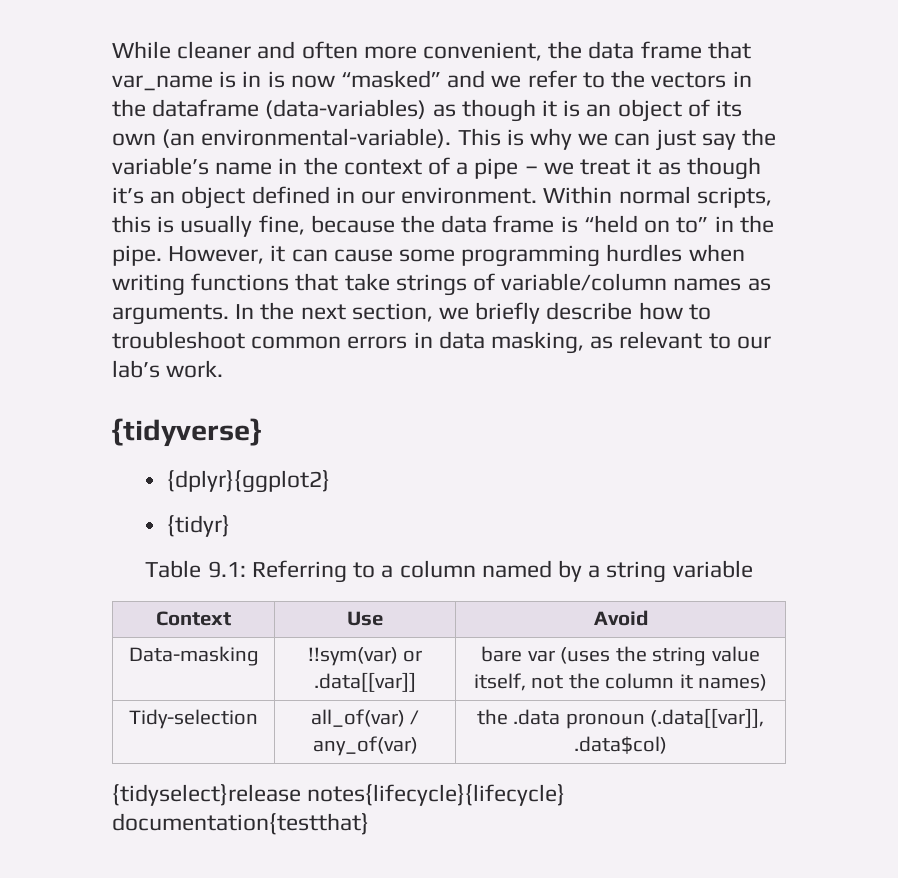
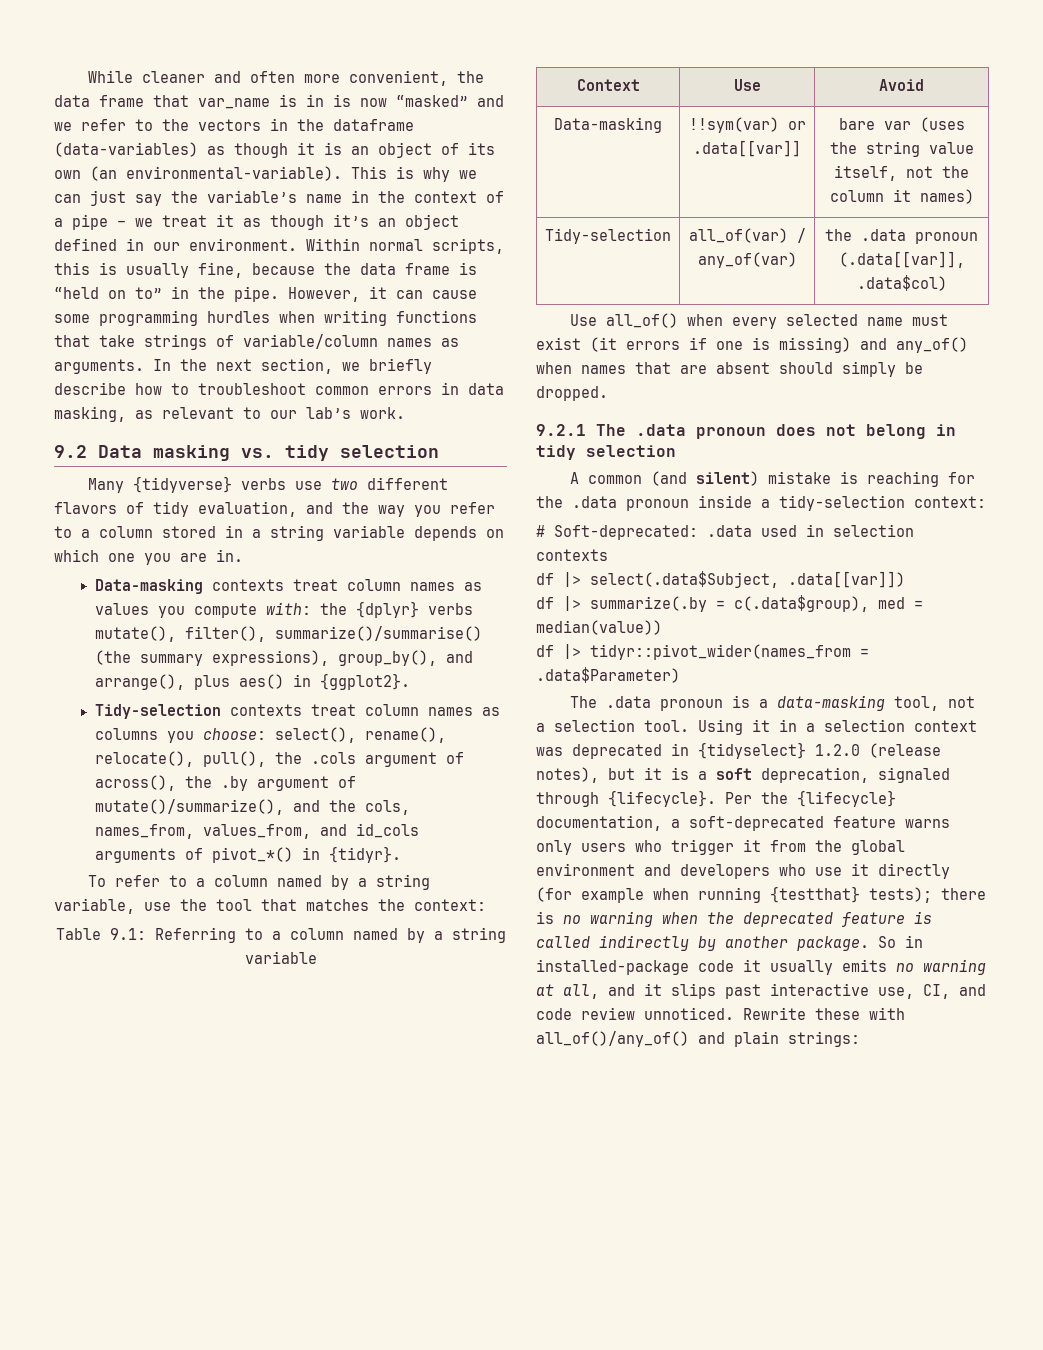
[112,418,261,447] [166,470,330,493] [166,515,230,537] {tidyverse} // {dplyr}{ggplot2} // {tidyr} -> [54,445,439,461] [88,476,449,493] [54,501,495,517] [54,525,504,541] [54,549,243,565] [94,579,482,594] [94,601,473,618] [94,626,482,642] [94,650,473,666] [94,673,410,690] [94,704,500,719] [94,727,446,743] [94,751,464,767] [94,775,356,791] [94,799,410,815] [94,823,419,839] [94,846,401,863] [88,874,431,890] [54,898,486,914] 9.2 Data masking vs. tidy selection // Many {tidyverse} verbs use two different flavors of tidy evaluation, and the way you refer to a column stored in a string variable depends on which one you are in. // Data-masking contexts treat column names as values you compute with: the {dplyr} verbs mutate(), filter(), summarize()/summarise() (the summary expressions), group_by(), and arrange(), plus aes() in {ggplot2}. // Tidy-selection contexts treat column names as columns you choose: select(), rename(), relocate(), pull(), the .cols argument of across(), the .by argument of mutate()/summarize(), and the cols, names_from, values_from, and id_cols arguments of pivot_*() in {tidyr}. // To refer to a column named by a string variable, use the tool that matches the context:
[112,784,566,806] [112,813,369,835] {tidyselect}release notes{lifecycle}{lifecycle} documentation{testthat} -> [570,313,949,329] [536,337,968,353] [536,361,923,377] [536,386,608,401] [536,424,956,439] [536,445,676,460] [570,471,976,487] [536,495,986,511] [536,524,914,540] [536,549,608,561] [536,571,905,588] [536,595,923,612] [536,620,662,635] [536,644,869,660] [536,667,680,683] [570,695,976,711] [536,719,977,735] [536,742,941,759] [536,767,950,783] [536,790,896,807] [536,815,950,831] [536,839,905,855] [536,863,950,879] [536,886,986,903] [536,911,932,927] [536,935,923,951] [536,959,986,975] [536,983,986,999] [536,1007,905,1020] [536,1031,860,1047] Use all_of() when every selected name must exist (it errors if one is missing) and any_of() when names that are absent should simply be dropped. // 9.2.1 The .data pronoun does not belong in tidy selection // A common (and silent) mistake is reaching for the .data pronoun inside a tidy-selection context: // # Soft-deprecated: .data used in selection contexts // df |> select(.data$Subject, .data[[var]]) // df |> summarize(.by = c(.data$group), med = median(value)) // df |> tidyr::pivot_wider(names_from = .data$Parameter) // The .data pronoun is a data-masking tool, not a selection tool. Using it in a selection context was deprecated in {tidyselect} 1.2.0 (release notes), but it is a soft deprecation, signaled through {lifecycle}. Per the {lifecycle} documentation, a soft-deprecated feature warns only users who trigger it from the global environment and developers who use it directly (for example when running {testthat} tests); there is no warning when the deprecated feature is called indirectly by another package. So in installed-package code it usually emits no warning at all, and it slips past interactive use, CI, and code review unnoticed. Rewrite these with all_of()/any_of() and plain strings:

